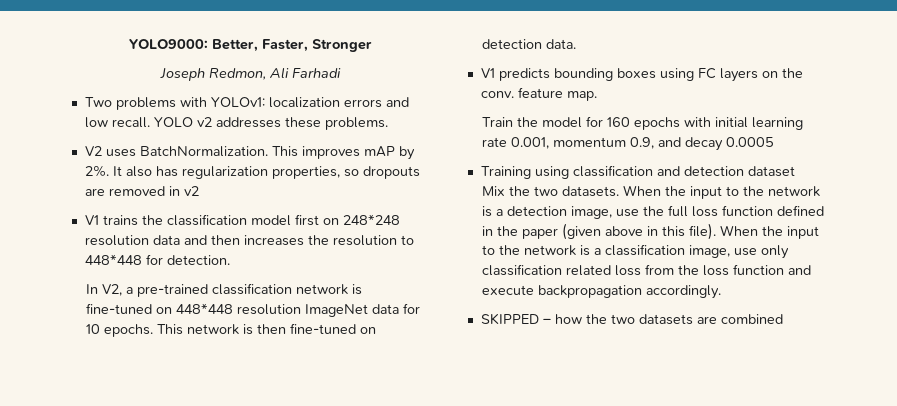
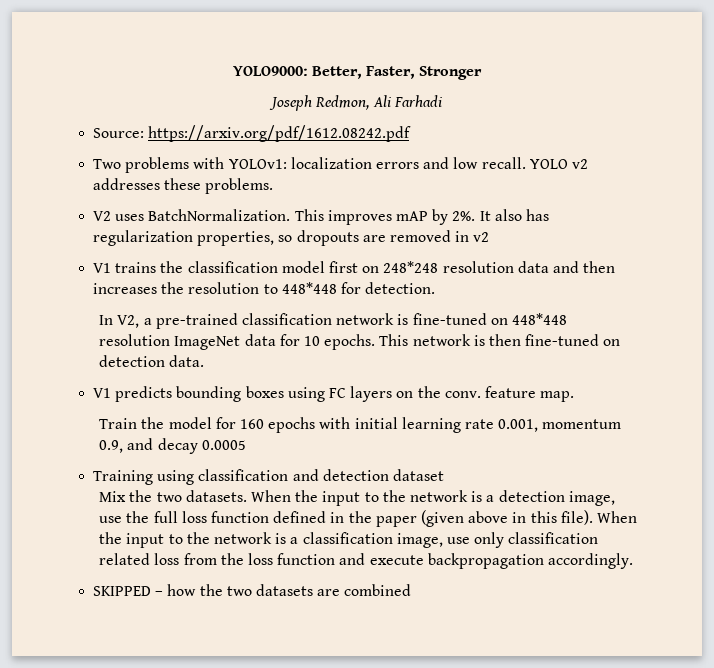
(341, 73) none -> [93,125,412,142] // Source: https://arxiv.org/pdf/1612.08242.pdf

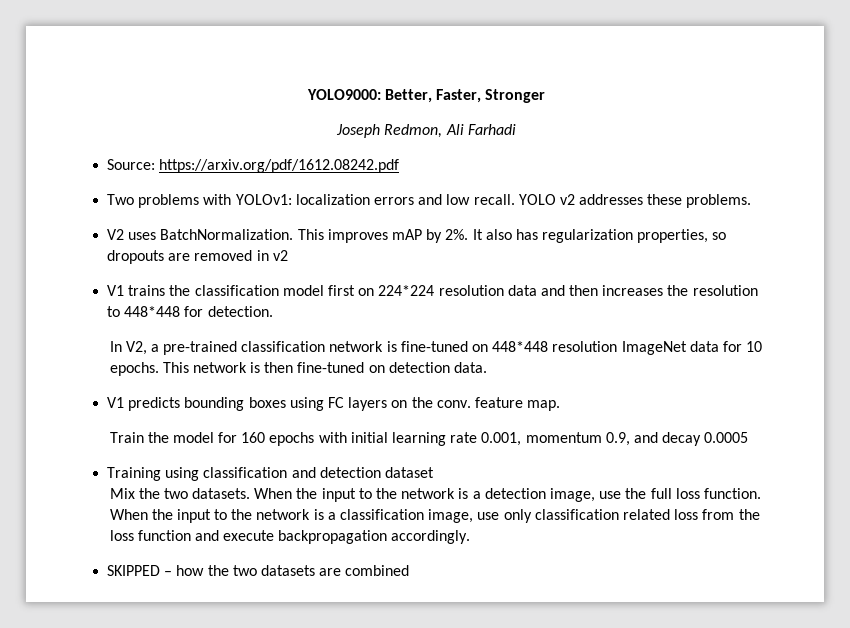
[383,261,439,273] 248*248 -> [378,285,435,296] 224*224
[211,510,593,527] function defined in the paper (given above in this file). -> [703,488,761,499] function.

